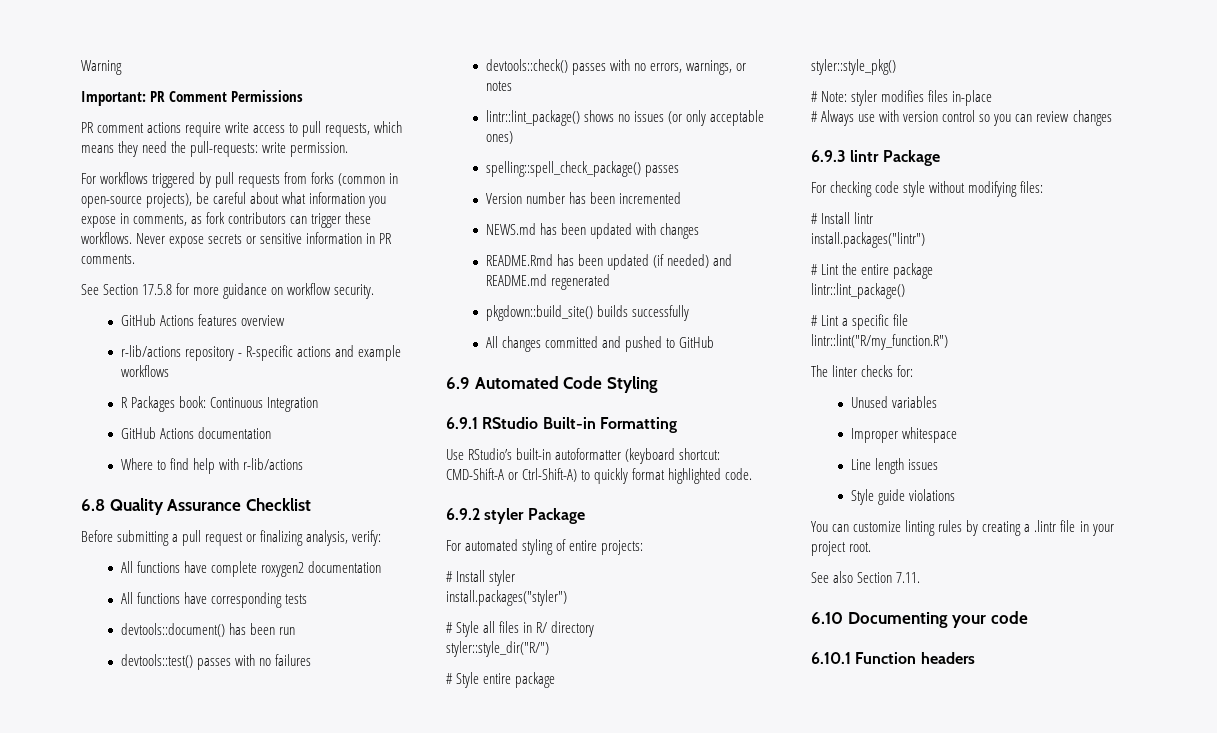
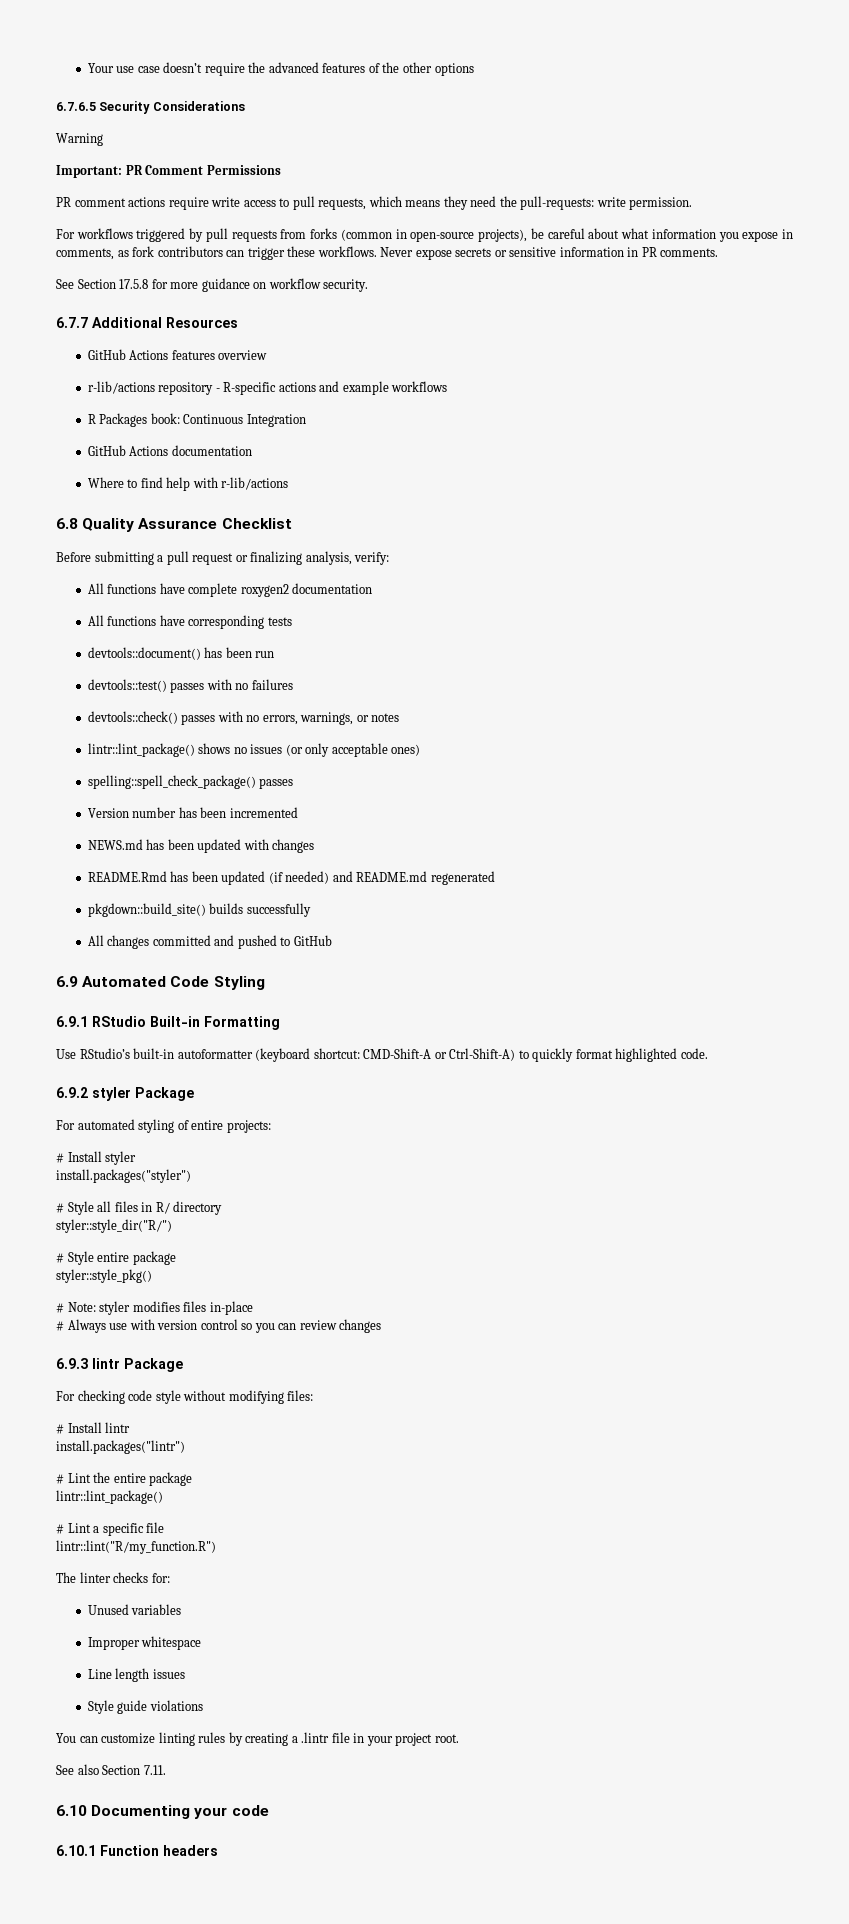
(81, 67) none -> [87,62,474,76] [56,101,245,114] Your use case doesn’t require the advanced features of the other options // 6.7.6.5 Security Considerations //
(375, 291) none -> [56,317,238,328] // 6.7.7 Additional Resources

